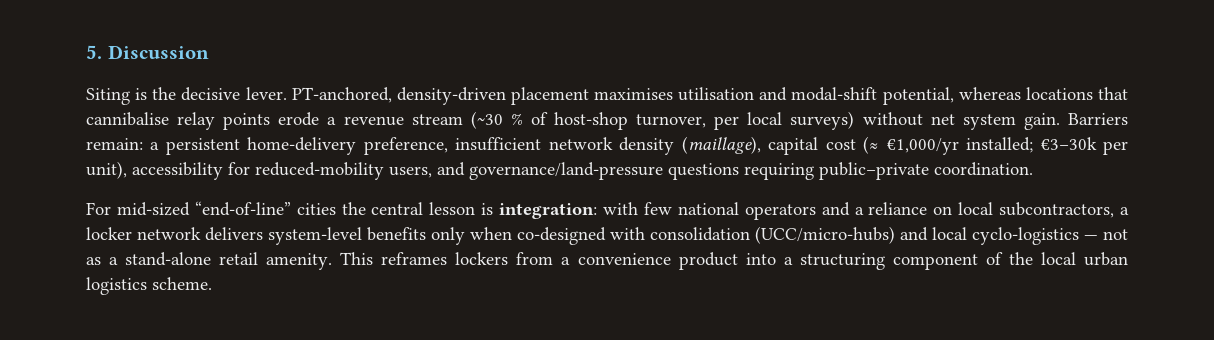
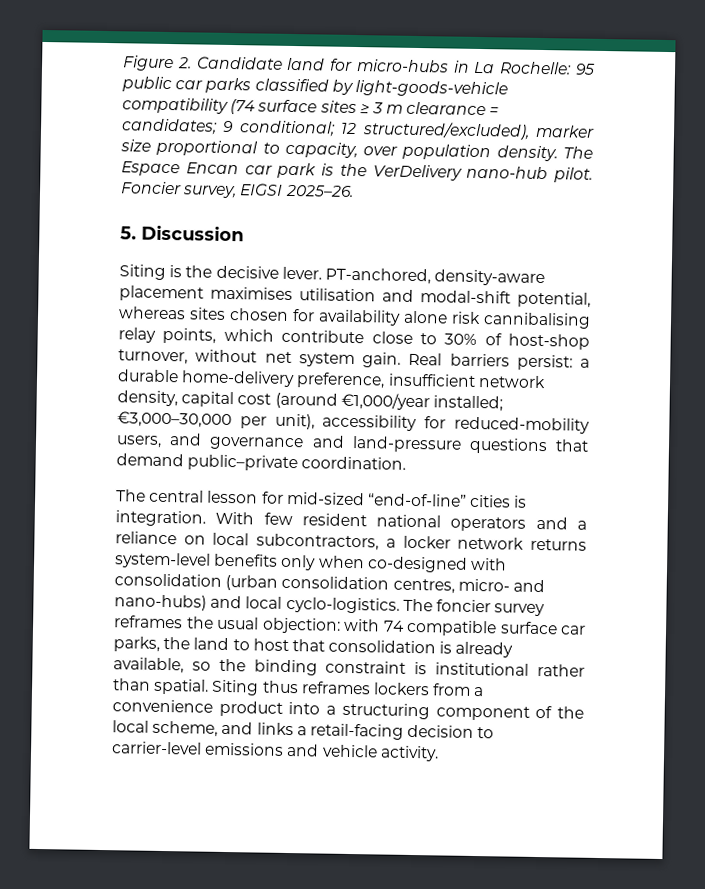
(86, 52) none -> [122,55,595,75] [122,76,508,98] [122,97,500,116] [121,118,595,140] [120,139,593,162] [121,161,593,183] [121,181,354,199] Figure 2. Candidate land for micro-hubs in La Rochelle: 95 public car parks classified by light-goods-vehicle compatibility (74 surface sites ≥ 3 m clearance = candidates; 9 conditional; 12 structured/excluded), marker size proportional to capacity, over population density. The Espace Encan car park is the VerDelivery nano-hub pilot. Foncier survey, EIGSI 2025–26. //
[396,87,506,105] density-driven -> [434,269,546,287] density-aware
[1025,87,1128,100] [86,111,1128,130] [86,136,1097,155] locations that cannibalise relay points erode a revenue stream (~30 % of host-shop turnover, per local surveys) without net system gain. Barriers remain: a persistent home-delivery preference, insufficient network density (maillage), capital cost (≈ €1,000/yr installed; €3–30k -> [189,307,591,329] [118,327,590,350] [118,349,590,371] [117,369,546,389] [117,390,503,412] [117,411,232,429] sites chosen for availability alone risk cannibalising relay points, which contribute close to 30% of host-shop turnover, without net system gain. Real barriers persist: a durable home-delivery preference, insufficient network density, capital cost (around €1,000/year installed; €3,000–30,000
[469,162,1033,180] [86,201,672,219] governance/land-pressure questions requiring public–private coordination. // For mid-sized “end-of-line” cities the central lesson is integration: with few -> [209,435,589,455] [116,453,407,472] [116,489,528,508] [115,510,367,527] governance and land-pressure questions that demand public–private coordination. // The central lesson for mid-sized “end-of-line” cities is integration. With few resident
[205,227,263,241] delivers -> [530,538,587,551] returns
[755,226,1128,245] [86,252,374,270] (UCC/micro-hubs) and local cyclo-logistics — not as a stand-alone retail amenity. This -> [225,574,545,594] [114,594,546,617] [114,615,586,637] [113,636,514,658] [113,657,585,677] [113,678,299,696] (urban consolidation centres, micro- and nano-hubs) and local cyclo-logistics. The foncier survey reframes the usual objection: with 74 compatible surface car parks, the land to host that consolidation is already available, so the binding constraint is institutional rather than spatial. Siting thus
[1084,252,1128,266] [86,277,212,295] urban logistics scheme. -> [152,720,495,740] [112,741,439,762] scheme, and links a retail-facing decision to carrier-level emissions and vehicle activity.

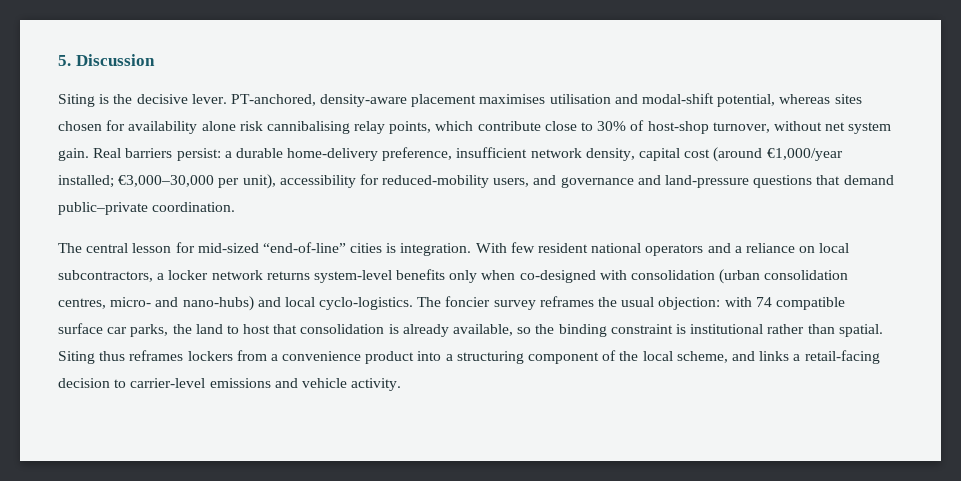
[122,55,595,75] [122,76,508,98] [122,97,500,116] [121,118,595,140] [120,139,593,162] [121,161,593,183] [121,181,354,199] Figure 2. Candidate land for micro-hubs in La Rochelle: 95 public car parks classified by light-goods-vehicle compatibility (74 surface sites ≥ 3 m clearance = candidates; 9 conditional; 12 structured/excluded), marker size proportional to capacity, over population density. The Espace Encan car park is the VerDelivery nano-hub pilot. Foncier survey, EIGSI 2025–26. // -> (58, 60) none

